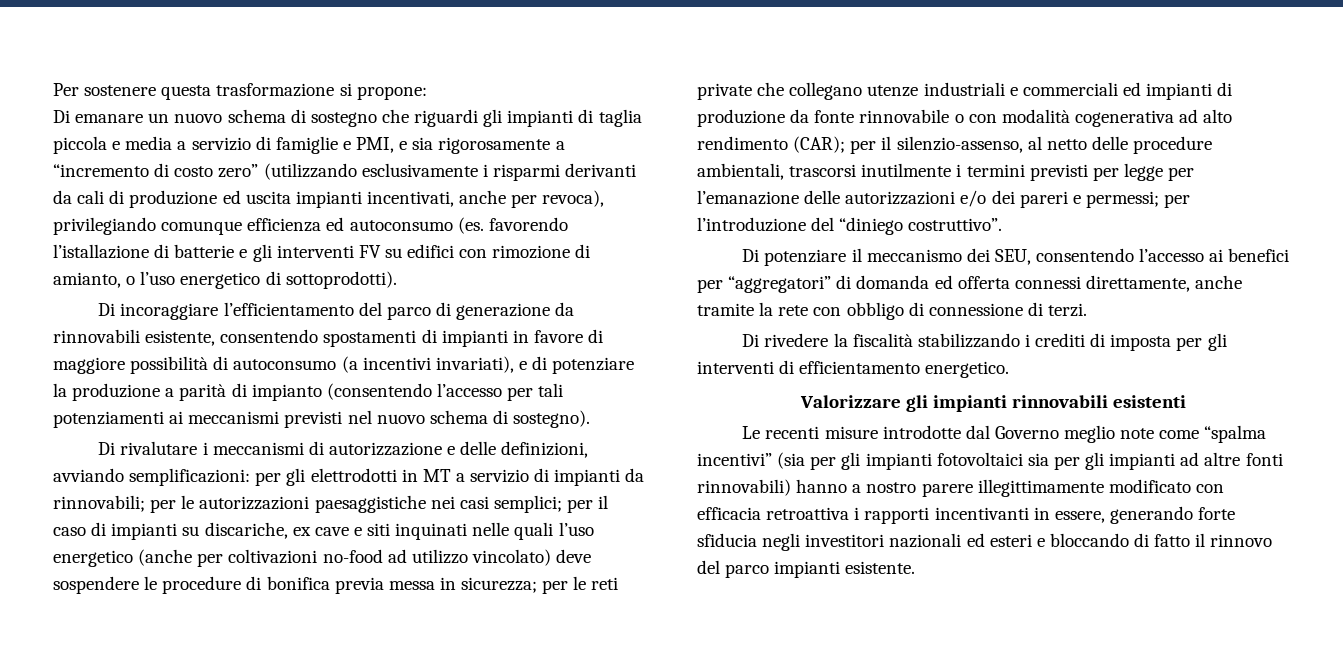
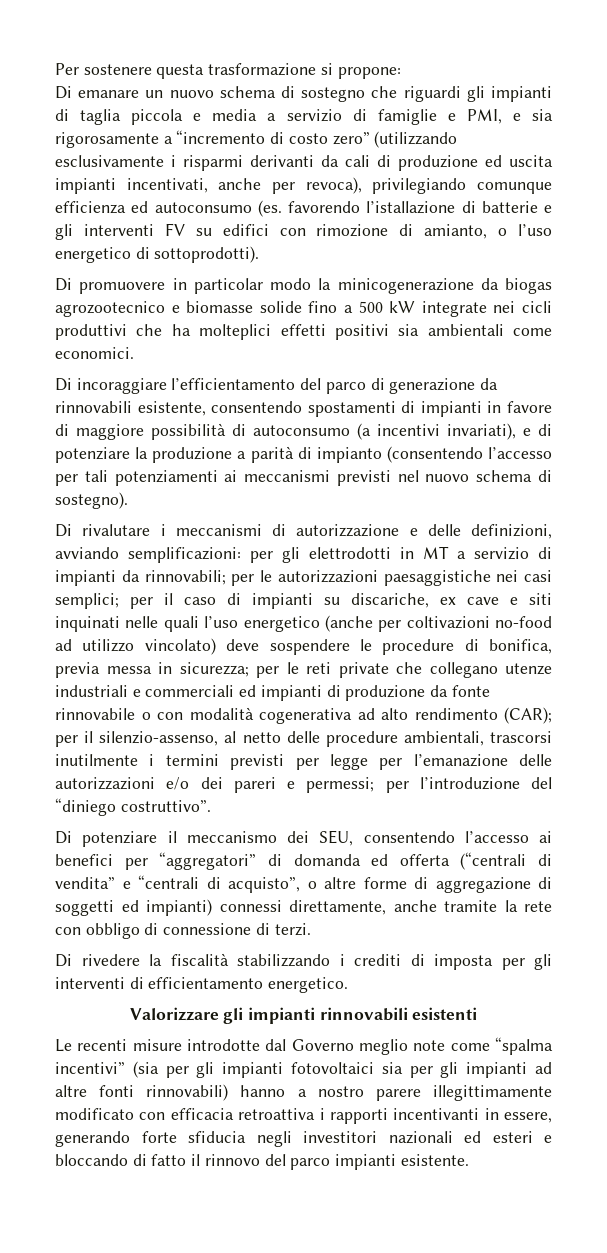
(397, 280) none -> [55,278,552,294] [55,301,553,317] [55,324,552,340] [55,347,134,359] // Di promuovere in particolar modo la minicogenerazione da biogas agrozootecnico e biomasse solide fino a 500 kW integrate nei cicli produttivi che ha molteplici effetti positivi sia ambientali come economici.
[266,576,330,590] bonifica -> [489,639,552,654] bonifica,
(1010, 282) none -> [460,852,552,870] [55,875,552,893] [55,899,212,916] (“centrali di vendita” e “centrali di acquisto”, o altre forme di aggregazione di soggetti ed impianti)

